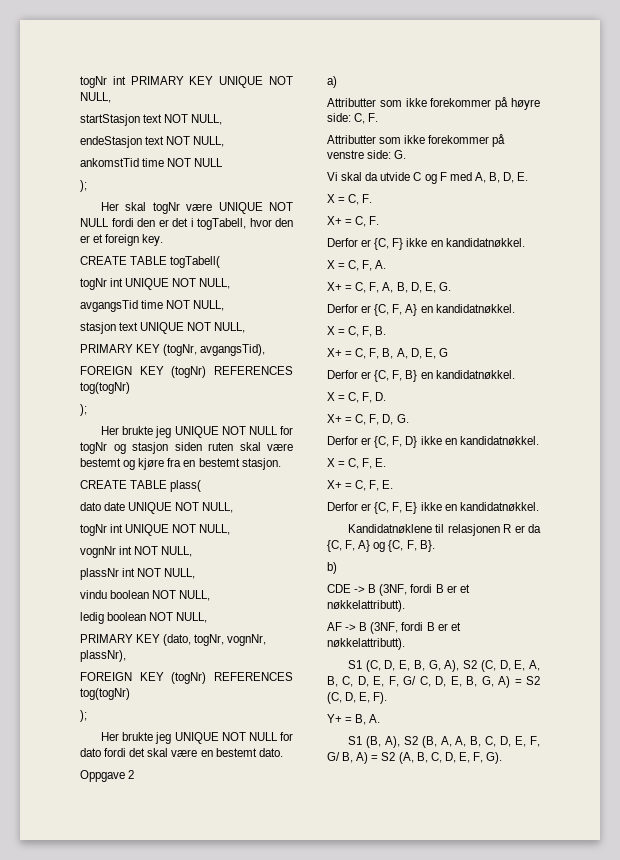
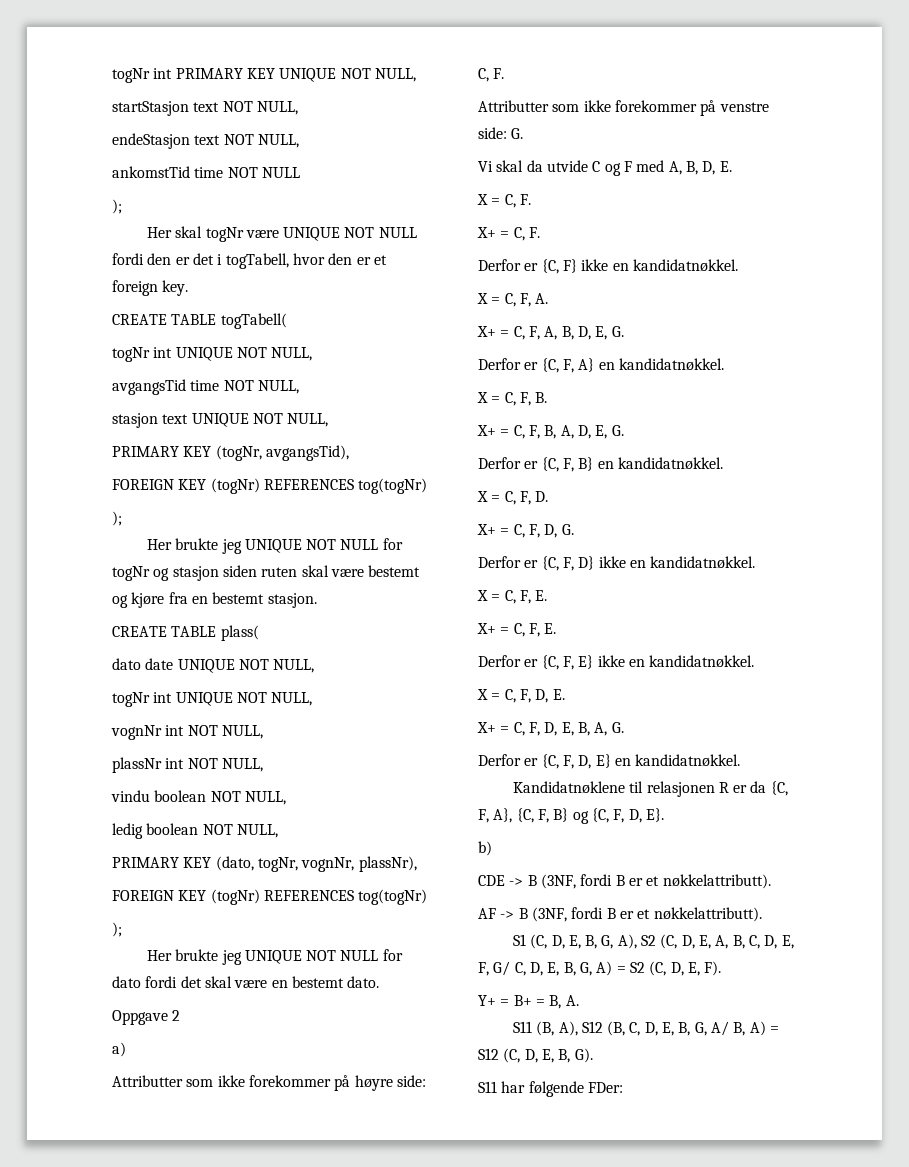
[438,348,448,357] G -> [611,425,624,436] G.
(539, 506) none -> [477,689,565,703] [477,722,624,736] [478,754,741,769] // X = C, F, D, E. // X+ = C, F, D, E, B, A, G. // Derfor er {C, F, D, E} en kandidatnøkkel.
[358,540,371,552] A} -> [493,808,569,823] A}, {C, F, B}
[419,540,435,552] B}. -> [628,808,664,823] D, E}.
(353, 720) none -> [513,995,545,1006] B+ =
[348,736,363,745] S1 -> [512,1021,532,1033] S11
[403,736,540,748] [327,752,484,764] S2 (B, A, A, B, C, D, E, F, G/ B, A) = S2 (A, B, C, D, E, F, -> [581,1021,780,1036] [478,1048,571,1063] S12 (B, C, D, E, B, G, A/ B, A) = S12 (C, D, E, B,
(503, 758) none -> [478,1081,623,1097] // S11 har følgende FDer:

